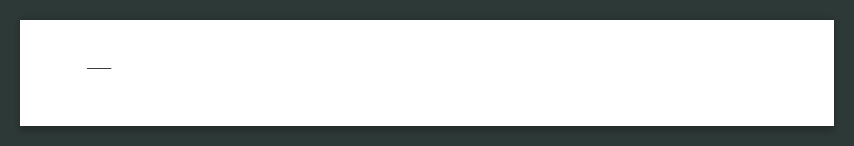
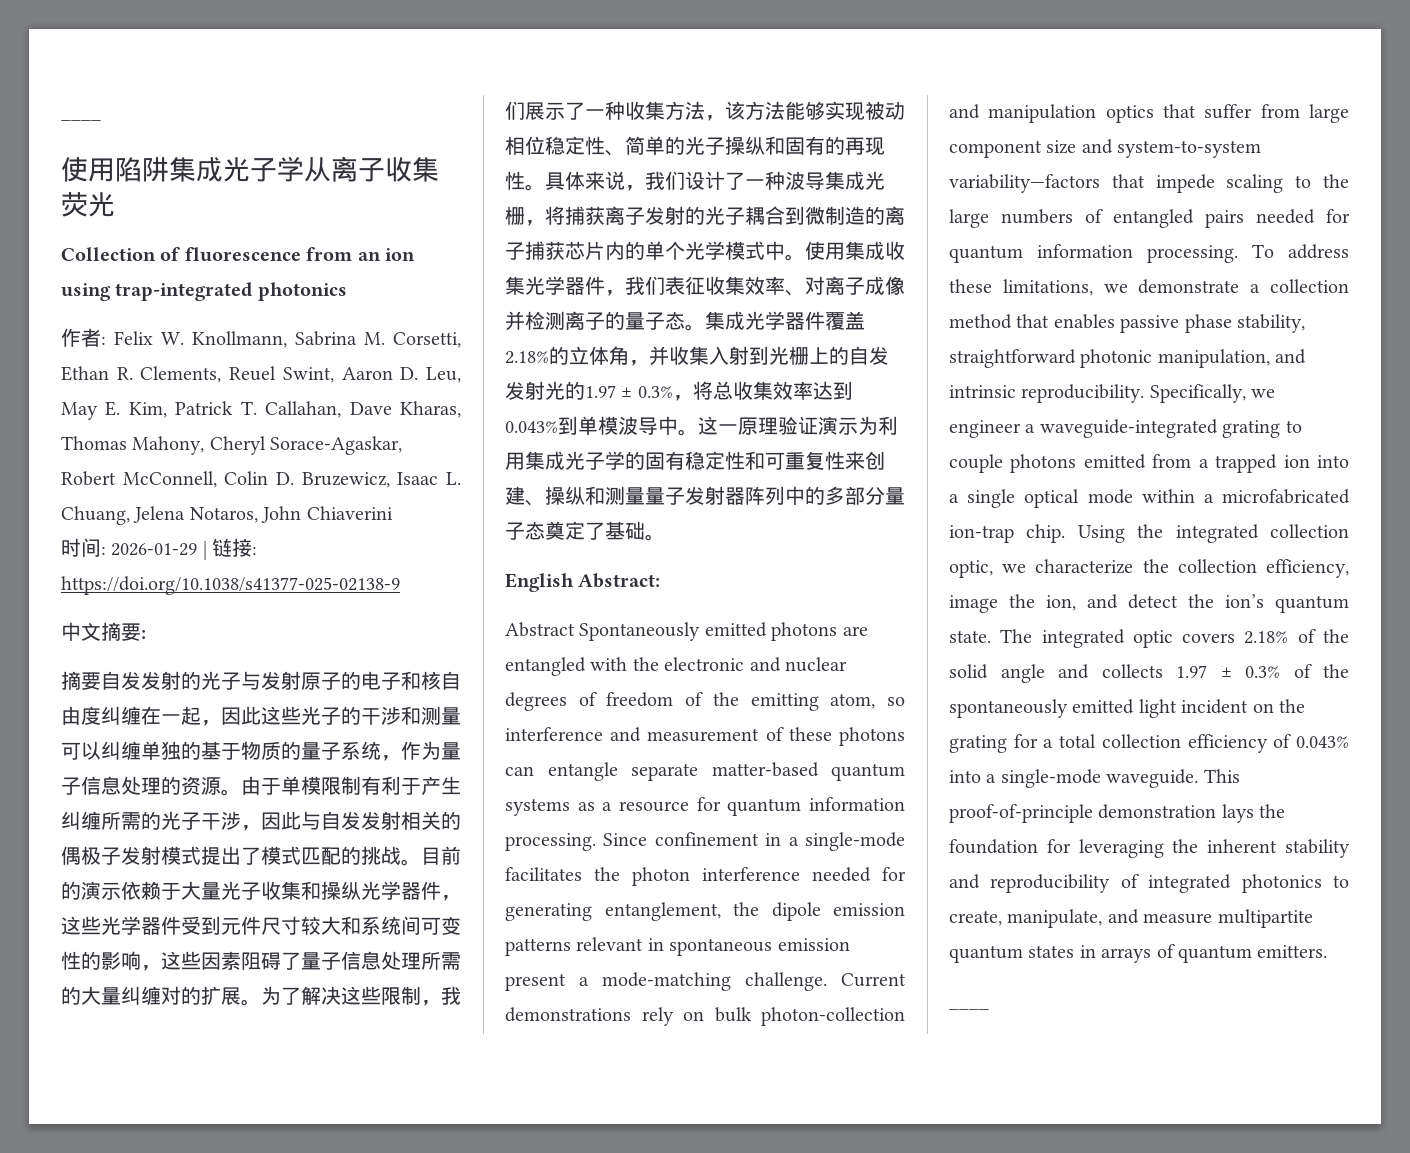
[86,67,112,69] ____ -> [61,118,101,121] [61,156,439,182] [61,192,115,217] [61,247,415,262] [61,282,347,301] [61,328,461,348] [61,366,462,383] [61,401,461,420] [61,436,403,455] [61,471,462,488] [61,506,393,525] [61,538,258,560] [61,576,400,595] [61,622,146,641] [61,671,461,690] [61,706,461,726] [61,741,461,761] [61,776,461,796] [61,811,461,831] [61,846,461,866] [61,881,461,901] [61,916,461,935] [61,951,461,971] [61,986,461,1006] [505,101,905,121] [505,136,885,156] [505,171,885,191] [505,206,905,226] [505,241,905,261] [505,276,905,296] [505,311,865,331] [505,346,889,366] [505,381,853,401] [505,416,898,436] [505,451,885,470] [505,486,905,506] [505,521,665,541] [505,573,661,592] [505,622,868,641] [505,657,847,676] [505,692,905,711] [505,727,905,746] [505,762,905,781] [505,797,905,816] [505,832,905,851] [505,867,906,886] [505,902,905,921] [505,937,850,956] [505,972,906,991] [505,1007,905,1026] [949,104,1349,123] [949,139,1262,158] [949,174,1349,193] [949,209,1350,228] [949,244,1349,263] [949,279,1349,296] [949,314,1305,333] [949,349,1307,368] [949,384,1276,403] [949,419,1302,438] [949,454,1349,473] [949,489,1350,508] [949,524,1349,543] [949,559,1349,578] [949,594,1349,613] [949,629,1349,648] [949,664,1349,683] [949,699,1305,718] [949,734,1349,753] [949,769,1240,788] [949,804,1286,823] [949,839,1350,858] [949,874,1349,893] [949,909,1313,928] [949,944,1328,963] [949,1007,989,1010] ____ // 使用陷阱集成光子学从离子收集荧光 // Collection of fluorescence from an ion using trap-integrated photonics // 作者: Felix W. Knollmann, Sabrina M. Corsetti, Ethan R. Clements, Reuel Swint, Aaron D. Leu, May E. Kim, Patrick T. Callahan, Dave Kharas, Thomas Mahony, Cheryl Sorace-Agaskar, Robert McConnell, Colin D. Bruzewicz, Isaac L. Chuang, Jelena Notaros, John Chiaverini // 时间: 2026-01-29 | 链接: https://doi.org/10.1038/s41377-025-02138-9 // 中文摘要: // 摘要自发发射的光子与发射原子的电子和核自由度纠缠在一起，因此这些光子的干涉和测量可以纠缠单独的基于物质的量子系统，作为量子信息处理的资源。由于单模限制有利于产生纠缠所需的光子干涉，因此与自发发射相关的偶极子发射模式提出了模式匹配的挑战。目前的演示依赖于大量光子收集和操纵光学器件，这些光学器件受到元件尺寸较大和系统间可变性的影响，这些因素阻碍了量子信息处理所需的大量纠缠对的扩展。为了解决这些限制，我们展示了一种收集方法，该方法能够实现被动相位稳定性、简单的光子操纵和固有的再现性。具体来说，我们设计了一种波导集成光栅，将捕获离子发射的光子耦合到微制造的离子捕获芯片内的单个光学模式中。使用集成收集光学器件，我们表征收集效率、对离子成像并检测离子的量子态。集成光学器件覆盖2.18%的立体角，并收集入射到光栅上的自发发射光的1.97 ± 0.3%，将总收集效率达到0.043%到单模波导中。这一原理验证演示为利用集成光子学的固有稳定性和可重复性来创建、操纵和测量量子发射器阵列中的多部分量子态奠定了基础。 // English Abstract: // Abstract Spontaneously emitted photons are entangled with the electronic and nuclear degrees of freedom of the emitting atom, so interference and measurement of these photons can entangle separate matter-based quantum systems as a resource for quantum information processing. Since confinement in a single-mode facilitates the photon interference needed for generating entanglement, the dipole emission patterns relevant in spontaneous emission present a mode-matching challenge. Current demonstrations rely on bulk photon-collection and manipulation optics that suffer from large component size and system-to-system variability—factors that impede scaling to the large numbers of entangled pairs needed for quantum information processing. To address these limitations, we demonstrate a collection method that enables passive phase stability, straightforward photonic manipulation, and intrinsic reproducibility. Specifically, we engineer a waveguide-integrated grating to couple photons emitted from a trapped ion into a single optical mode within a microfabricated ion-trap chip. Using the integrated collection optic, we characterize the collection efficiency, image the ion, and detect the ion’s quantum state. The integrated optic covers 2.18% of the solid angle and collects 1.97 ± 0.3% of the spontaneously emitted light incident on the grating for a total collection efficiency of 0.043% into a single-mode waveguide. This proof-of-principle demonstration lays the foundation for leveraging the inherent stability and reproducibility of integrated photonics to create, manipulate, and measure multipartite quantum states in arrays of quantum emitters. // ____

